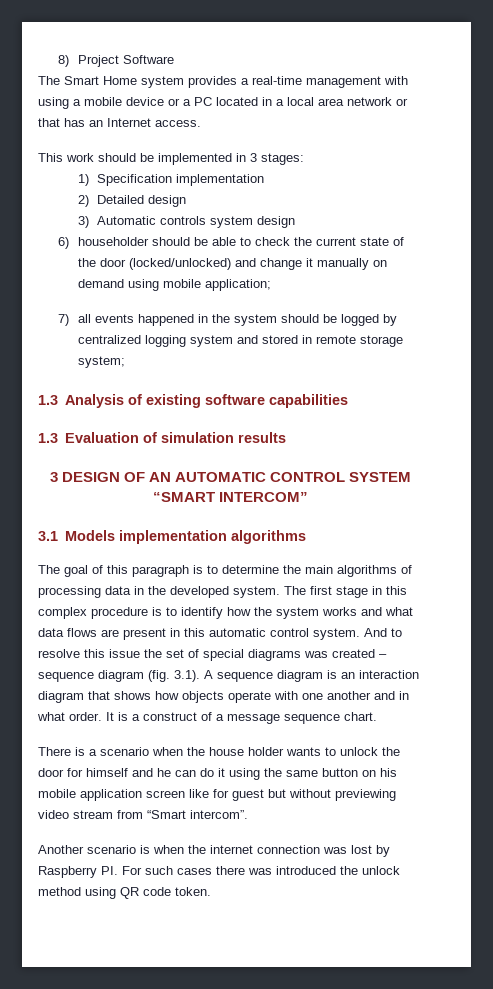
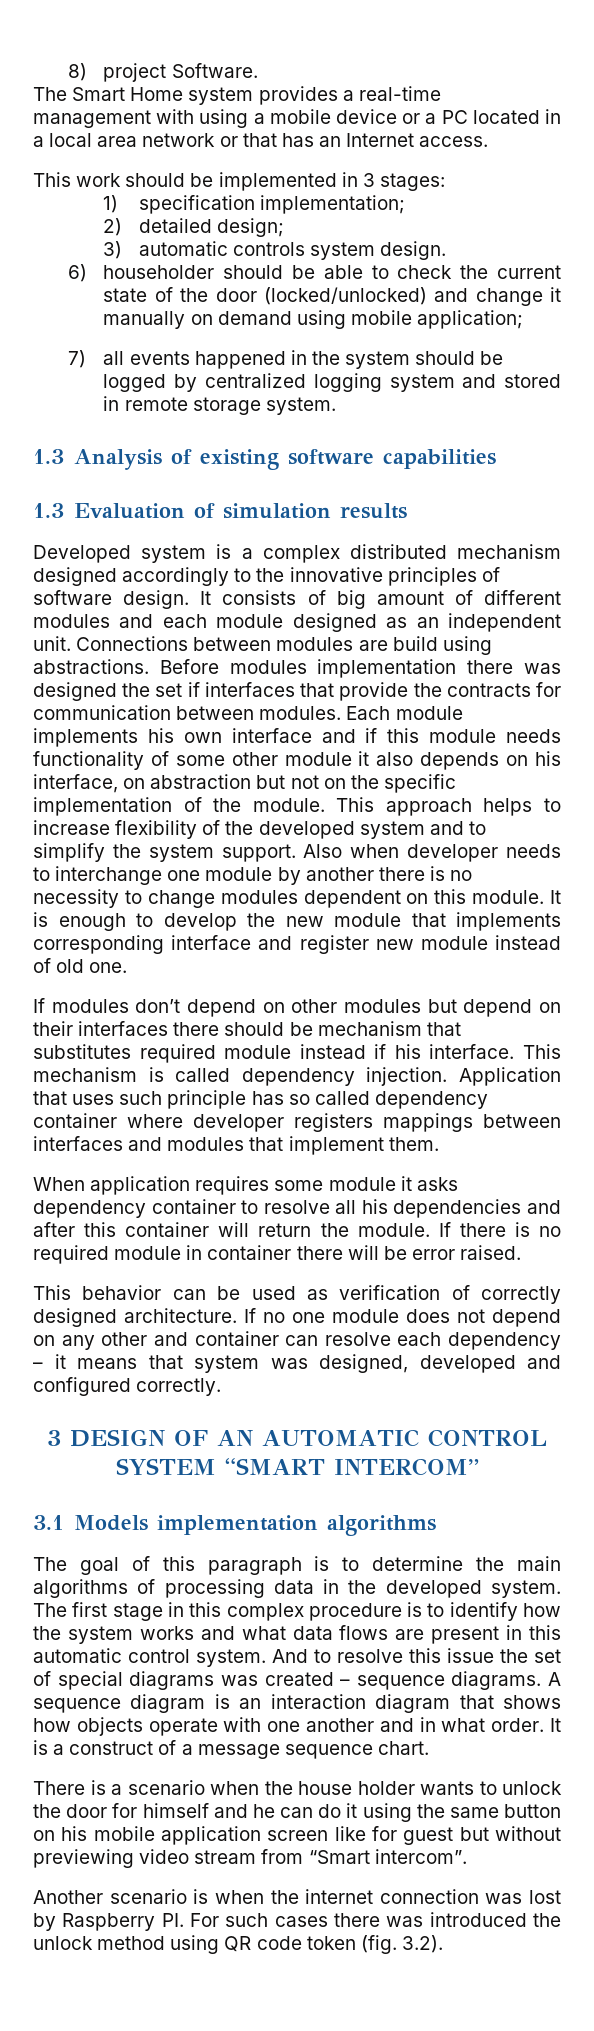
[77,55,174,67] Project Software -> [103,63,258,82] project Software.
[97,174,265,186] Specification implementation -> [138,195,405,214] specification implementation;
[97,195,187,207] Detailed design -> [138,218,284,237] detailed design;
[97,216,157,225] Automatic -> [138,241,228,256] automatic
[257,216,296,228] design -> [380,241,447,260] design.
[77,356,125,368] system; -> [265,397,336,415] system.
(286, 437) none -> [33,544,562,563] [33,567,500,586] [33,590,561,609] [33,613,561,632] [33,636,492,655] [33,659,561,678] [33,682,561,701] [33,705,463,720] [33,728,561,747] [33,751,562,770] [33,774,456,793] [33,797,561,816] [33,820,486,839] [33,843,562,862] [33,866,473,885] [33,889,561,908] [33,912,561,931] [33,935,562,954] [33,958,128,973] [33,998,562,1017] [33,1021,461,1036] [33,1044,561,1063] [33,1067,561,1086] [33,1090,488,1109] [33,1113,561,1132] [33,1136,439,1155] [33,1176,458,1195] [33,1199,561,1218] [33,1222,562,1237] [33,1245,522,1264] [33,1285,561,1304] [33,1308,561,1327] [33,1331,561,1350] [33,1354,561,1373] [33,1377,222,1396] // Developed system is a complex distributed mechanism designed accordingly to the innovative principles of software design. It consists of big amount of different modules and each module designed as an independent unit. Connections between modules are build using abstractions. Before modules implementation there was designed the set if interfaces that provide the contracts for communication between modules. Each module implements his own interface and if this module needs functionality of some other module it also depends on his interface, on abstraction but not on the specific implementation of the module. This approach helps to increase flexibility of the developed system and to simplify the system support. Also when developer needs to interchange one module by another there is no necessity to change modules dependent on this module. It is enough to develop the new module that implements corresponding interface and register new module instead of old one. // If modules don’t depend on other modules but depend on their interfaces there should be mechanism that substitutes required module instead if his interface. This mechanism is called dependency injection. Application that uses such principle has so called dependency container where developer registers mappings between interfaces and modules that implement them. // When application requires some module it asks dependency container to resolve all his dependencies and after this container will return the module. If there is no required module in container there will be error raised. // This behavior can be used as verification of correctly designed architecture. If no one module does not depend on any other and container can resolve each dependency – it means that system was designed, developed and configured correctly.
[98,670,200,682] diagram (fig. 3.1). -> [451,1671,542,1690] diagrams.
[175,887,211,896] token. -> [306,1935,443,1954] token (fig. 3.2).

